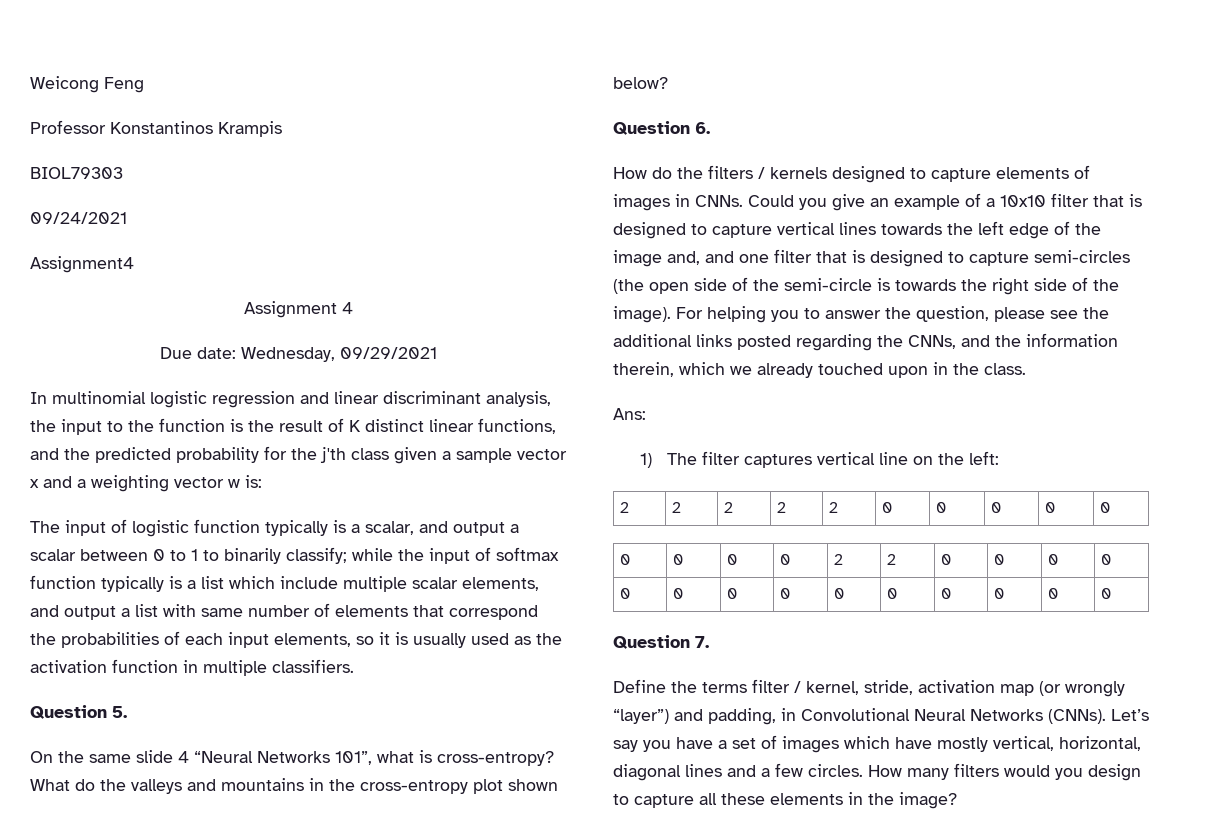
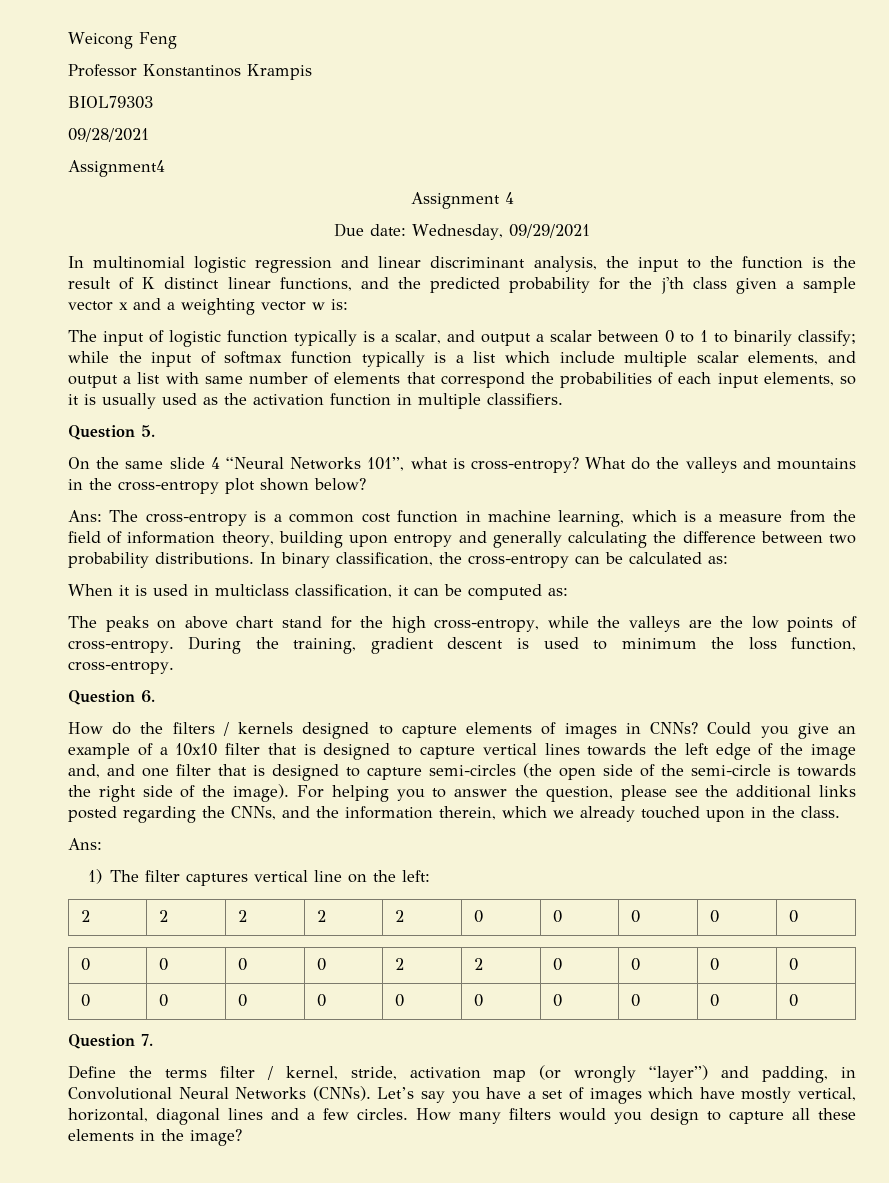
[30,212,127,224] 09/24/2021 -> [68,128,149,142] 09/28/2021
(668, 83) none -> [68,510,856,527] [68,531,856,548] [68,552,728,568] [68,584,568,600] [68,616,858,633] [68,636,857,654] [68,661,174,674] // Ans: The cross-entropy is a common cost function in machine learning, which is a measure from the field of information theory, building upon entropy and generally calculating the difference between two probability distributions. In binary classification, the cross-entropy can be calculated as: // When it is used in multiclass classification, it can be computed as: // The peaks on above chart stand for the high cross-entropy, while the valleys are the low points of cross-entropy. During the training, gradient descent is used to minimum the loss function, cross-entropy.
[695,195,743,207] CNNs. -> [650,722,699,734] CNNs?

